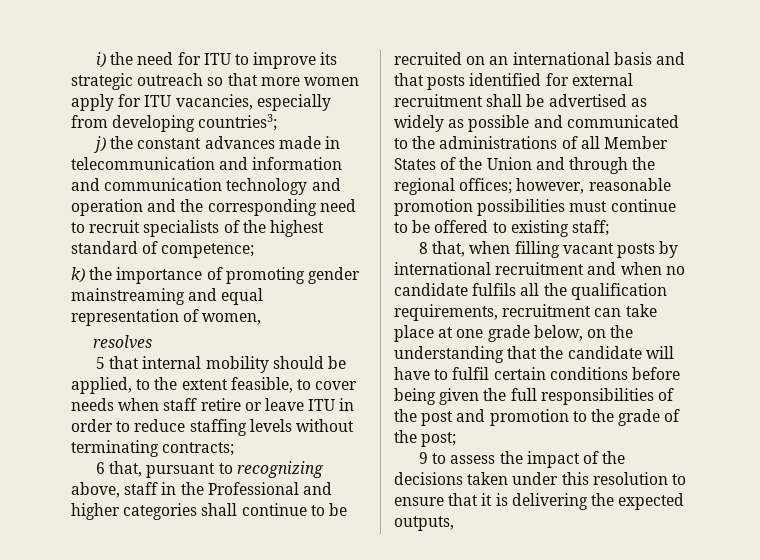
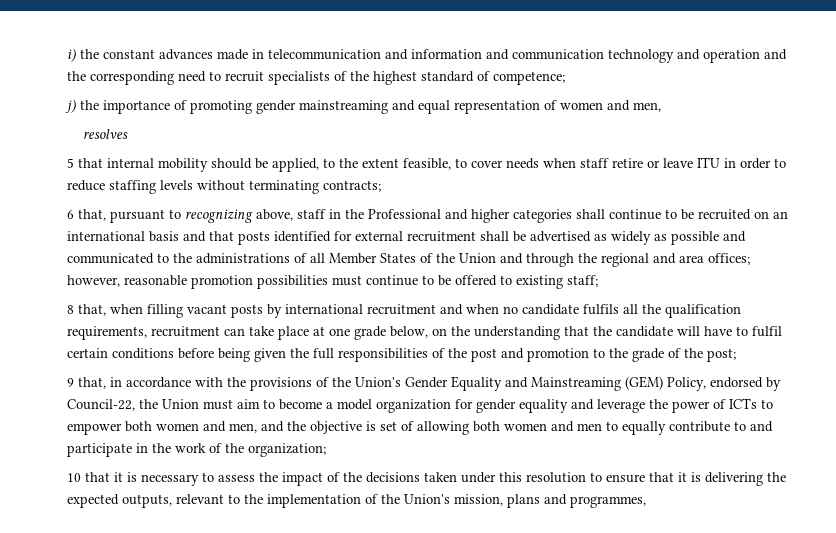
[137,52,338,69] [71,73,359,90] [71,94,331,111] [71,114,278,132] [92,136,134,153] need for ITU to improve its strategic outreach so that more women apply for ITU vacancies, especially from developing countries3; // j) the -> (99, 54) none
[71,267,85,283] k) -> [65,99,76,113] j)
[202,313,262,325] women, -> [560,100,661,112] women and men,
(455, 186) none -> [653,253,704,264] and area
(428, 458) none -> [78,376,781,391] [67,398,773,413] [67,421,773,435] [67,443,326,457] [67,472,199,486] that, in accordance with the provisions of the Union's Gender Equality and Mainstreaming (GEM) Policy, endorsed by Council-22, the Union must aim to become a model organization for gender equality and leverage the power of ICTs to empower both women and men, and the objective is set of allowing both women and men to equally contribute to and participate in the work of the organization; // 10 that it is necessary
(454, 523) none -> [176,494,646,508] relevant to the implementation of the Union's mission, plans and programmes,

